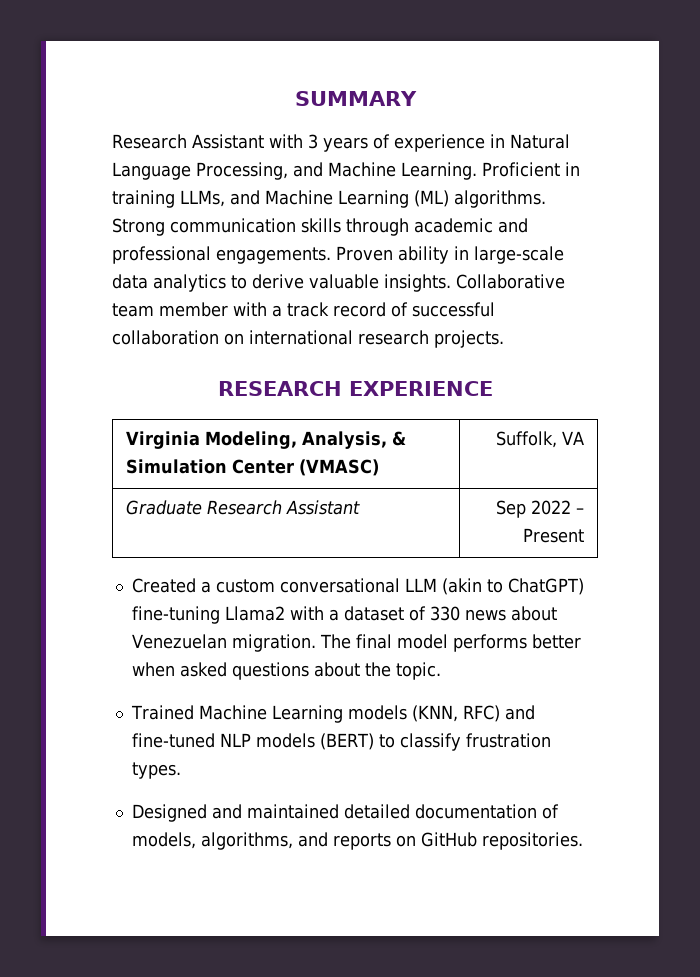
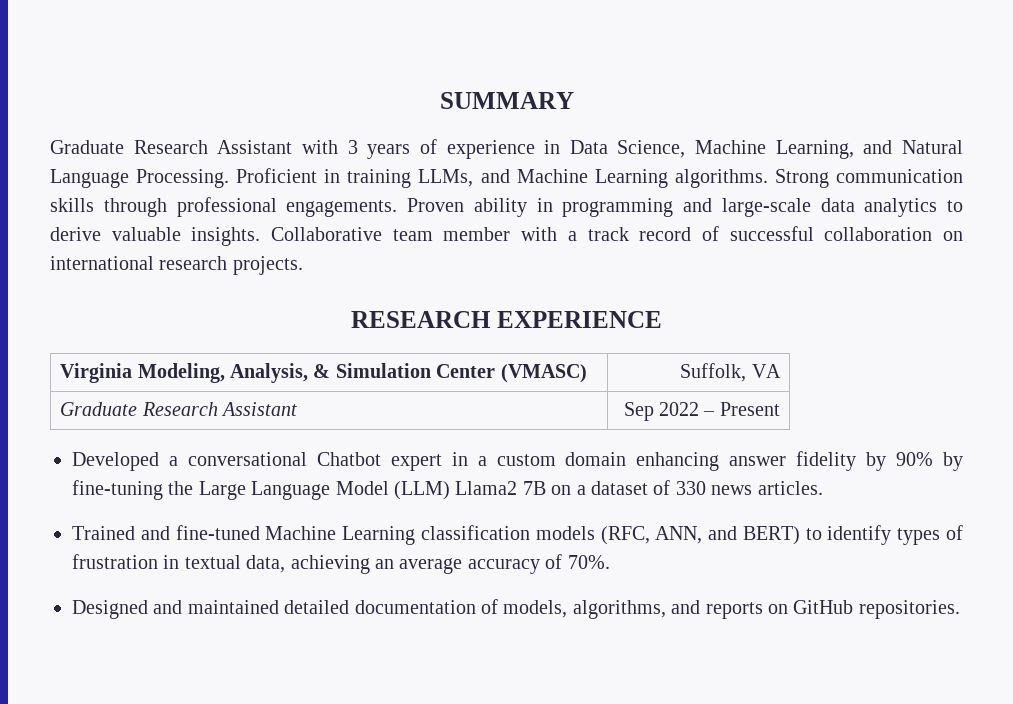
(417, 98) none -> [50,140,124,154] Graduate
[509,134,570,149] [112,162,477,180] Natural Language Processing, and Machine Learning. -> [569,140,963,159] [50,169,230,188] Data Science, Machine Learning, and Natural Language Processing.
[414,190,449,207] (ML) -> (668, 178) none
[414,218,528,233] academic and -> (167, 207) none
(469, 253) none -> [562,198,712,217] programming and
[131,578,584,595] [131,606,324,624] Created a custom conversational LLM (akin to ChatGPT) fine-tuning Llama2 with -> [72,451,964,471] [72,480,572,500] Developed a conversational Chatbot expert in a custom domain enhancing answer fidelity by 90% by fine-tuning the Large Language Model (LLM) Llama2 7B on
[510,606,557,621] [131,634,581,652] [131,662,441,680] [130,705,535,723] [131,733,551,751] [131,762,181,779] about Venezuelan migration. The final model performs better when asked questions about the topic. // Trained Machine Learning models (KNN, RFC) and fine-tuned NLP models (BERT) to classify frustration types. -> [757,481,823,495] [72,525,964,545] [72,554,610,574] articles. // Trained and fine-tuned Machine Learning classification models (RFC, ANN, and BERT) to identify types of frustration in textual data, achieving an average accuracy of 70%.

